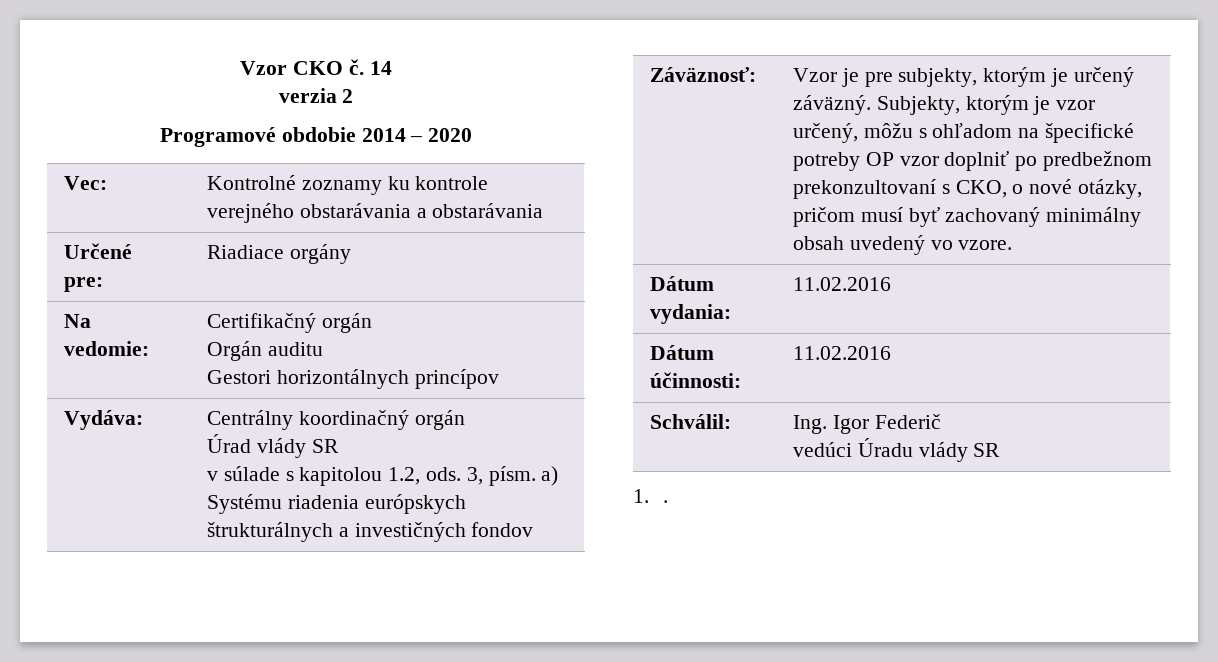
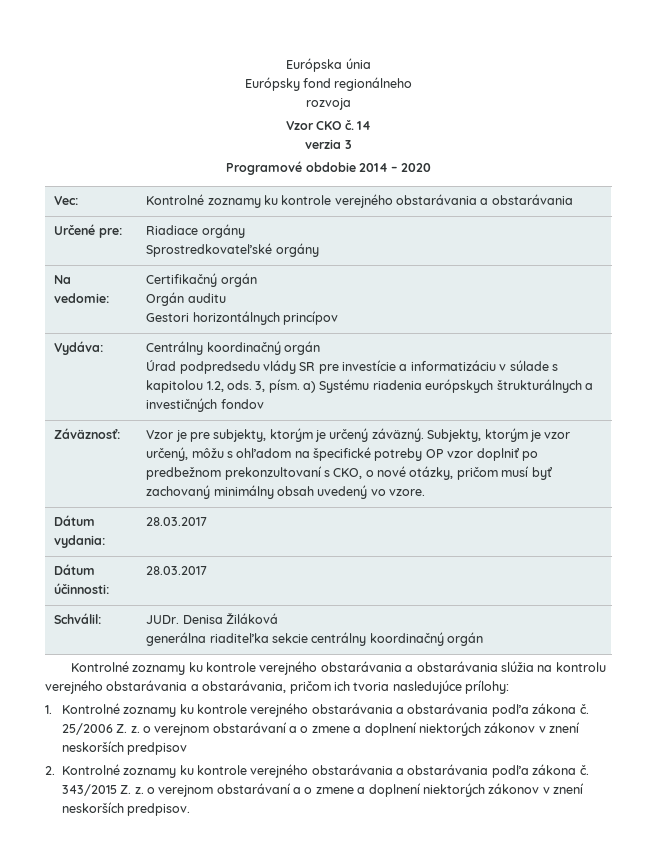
(240, 68) none -> [286,58,371,72] [244,77,413,91] [306,98,351,110] Európska únia // Európsky fond regionálneho // rozvoja //
[342,89,354,103] 2 -> [344,140,352,149] 3
(351, 254) none -> [146,243,319,257] // Sprostredkovateľské orgány
[256,438,339,458] vlády SR // -> [179,360,496,374] podpredsedu vlády SR pre investície a informatizáciu
[793,277,892,291] 11.02.2016 -> [146,517,208,526] 28.03.2017
[793,346,892,360] 11.02.2016 -> [146,566,208,575] 28.03.2017
[793,414,941,434] [793,438,1001,462] [633,489,668,503] Ing. Igor Federič // vedúci Úradu vlády SR // 1. . -> [146,613,278,624] [146,632,484,646] [70,661,606,675] [45,680,509,694] [45,703,589,717] [61,722,581,736] [61,741,188,755] [45,764,589,778] [61,783,585,797] [61,802,191,816] JUDr. Denisa Žiláková // generálna riaditeľka sekcie centrálny koordinačný orgán // Kontrolné zoznamy ku kontrole verejného obstarávania a obstarávania slúžia na kontrolu verejného obstarávania a obstarávania, pričom ich tvoria nasledujúce prílohy: // 1. Kontrolné zoznamy ku kontrole verejného obstarávania a obstarávania podľa zákona č. 25/2006 Z. z. o verejnom obstarávaní a o zmene a doplnení niektorých zákonov v znení neskorších predpisov // 2. Kontrolné zoznamy ku kontrole verejného obstarávania a obstarávania podľa zákona č. 343/2015 Z. z. o verejnom obstarávaní a o zmene a doplnení niektorých zákonov v znení neskorších predpisov.

